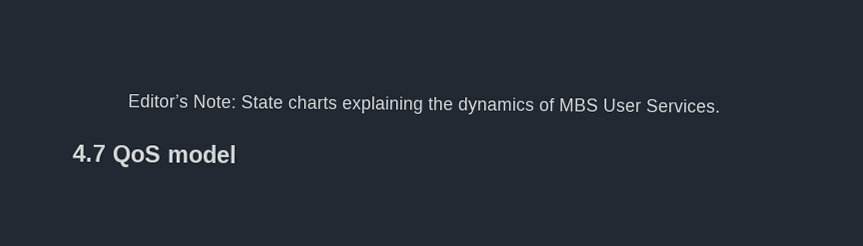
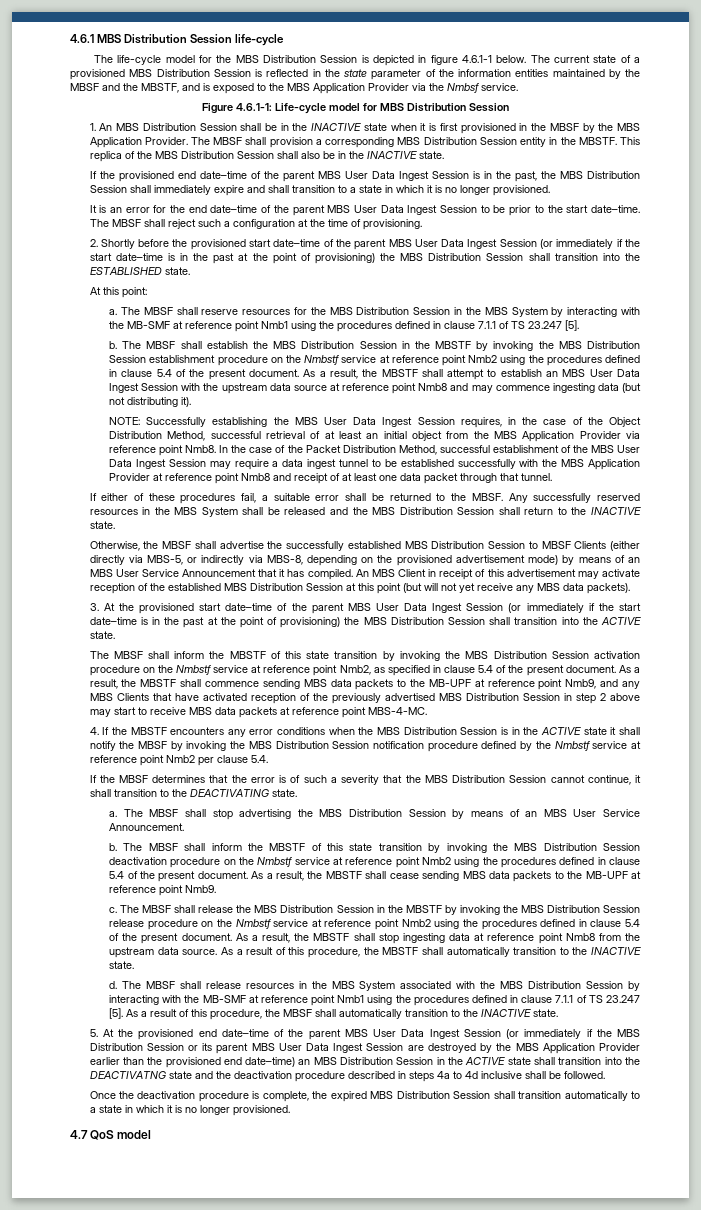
[128,94,722,115] Editor’s Note: State charts explaining the dynamics of MBS User Services. -> [70,34,285,46] [94,55,640,66] [70,69,640,80] [70,83,518,94] [201,103,509,114] [89,123,640,134] [89,137,640,148] [89,151,444,162] [89,171,640,182] [89,185,550,196] [89,205,641,216] [89,219,422,230] [89,239,640,250] [89,253,640,264] [89,267,190,275] [89,287,147,298] [109,307,640,317] [109,320,580,332] [109,341,640,351] [109,355,640,366] [109,369,640,380] [109,383,641,394] [109,397,192,407] [109,417,641,428] [109,431,641,442] [109,445,640,456] [109,459,640,470] [109,473,553,484] [89,493,641,504] [89,507,642,517] [89,521,115,529] [89,541,641,551] [89,555,640,566] [89,569,640,580] [89,583,630,594] [89,603,641,614] [89,617,641,628] [89,631,115,639] [89,651,640,661] [89,665,640,676] [89,679,641,690] [89,693,640,704] [89,707,427,718] [89,727,640,737] [89,741,641,752] [89,755,268,766] [89,775,641,785] [89,789,297,797] [109,809,640,820] [109,823,185,831] [109,843,640,853] [109,857,641,868] [109,871,641,882] [109,885,217,896] [109,905,640,915] [109,919,640,930] [109,933,640,944] [109,947,641,958] [109,961,135,969] [109,981,640,991] [109,995,640,1006] [109,1008,559,1020] [89,1029,640,1040] [89,1043,640,1054] [89,1057,640,1068] [89,1071,605,1082] [89,1091,641,1102] [89,1105,290,1116] 4.6.1 MBS Distribution Session life-cycle // The life-cycle model for the MBS Distribution Session is depicted in figure 4.6.1-1 below. The current state of a provisioned MBS Distribution Session is reflected in the state parameter of the information entities maintained by the MBSF and the MBSTF, and is exposed to the MBS Application Provider via the Nmbsf service. // Figure 4.6.1-1: Life-cycle model for MBS Distribution Session // 1. An MBS Distribution Session shall be in the INACTIVE state when it is first provisioned in the MBSF by the MBS Application Provider. The MBSF shall provision a corresponding MBS Distribution Session entity in the MBSTF. This replica of the MBS Distribution Session shall also be in the INACTIVE state. // If the provisioned end date–time of the parent MBS User Data Ingest Session is in the past, the MBS Distribution Session shall immediately expire and shall transition to a state in which it is no longer provisioned. // It is an error for the end date–time of the parent MBS User Data Ingest Session to be prior to the start date–time. The MBSF shall reject such a configuration at the time of provisioning. // 2. Shortly before the provisioned start date–time of the parent MBS User Data Ingest Session (or immediately if the start date–time is in the past at the point of provisioning) the MBS Distribution Session shall transition into the ESTABLISHED state. // At this point: // a. The MBSF shall reserve resources for the MBS Distribution Session in the MBS System by interacting with the MB-SMF at reference point Nmb1 using the procedures defined in clause 7.1.1 of TS 23.247 [5]. // b. The MBSF shall establish the MBS Distribution Session in the MBSTF by invoking the MBS Distribution Session establishment procedure on the Nmbstf service at reference point Nmb2 using the procedures defined in clause 5.4 of the present document. As a result, the MBSTF shall attempt to establish an MBS User Data Ingest Session with the upstream data source at reference point Nmb8 and may commence ingesting data (but not distributing it). // NOTE: Successfully establishing the MBS User Data Ingest Session requires, in the case of the Object Distribution Method, successful retrieval of at least an initial object from the MBS Application Provider via reference point Nmb8. In the case of the Packet Distribution Method, successful establishment of the MBS User Data Ingest Session may require a data ingest tunnel to be established successfully with the MBS Application Provider at reference point Nmb8 and receipt of at least one data packet through that tunnel. // If either of these procedures fail, a suitable error shall be returned to the MBSF. Any successfully reserved resources in the MBS System shall be released and the MBS Distribution Session shall return to the INACTIVE state. // Otherwise, the MBSF shall advertise the successfully established MBS Distribution Session to MBSF Clients (either directly via MBS-5, or indirectly via MBS-8, depending on the provisioned advertisement mode) by means of an MBS User Service Announcement that it has compiled. An MBS Client in receipt of this advertisement may activate reception of the established MBS Distribution Session at this point (but will not yet receive any MBS data packets). // 3. At the provisioned start date–time of the parent MBS User Data Ingest Session (or immediately if the start date–time is in the past at the point of provisioning) the MBS Distribution Session shall transition into the ACTIVE state. // The MBSF shall inform the MBSTF of this state transition by invoking the MBS Distribution Session activation procedure on the Nmbstf service at reference point Nmb2, as specified in clause 5.4 of the present document. As a result, the MBSTF shall commence sending MBS data packets to the MB-UPF at reference point Nmb9, and any MBS Clients that have activated reception of the previously advertised MBS Distribution Session in step 2 above may start to receive MBS data packets at reference point MBS-4-MC. // 4. If the MBSTF encounters any error conditions when the MBS Distribution Session is in the ACTIVE state it shall notify the MBSF by invoking the MBS Distribution Session notification procedure defined by the Nmbstf service at reference point Nmb2 per clause 5.4. // If the MBSF determines that the error is of such a severity that the MBS Distribution Session cannot continue, it shall transition to the DEACTIVATING state. // a. The MBSF shall stop advertising the MBS Distribution Session by means of an MBS User Service Announcement. // b. The MBSF shall inform the MBSTF of this state transition by invoking the MBS Distribution Session deactivation procedure on the Nmbstf service at reference point Nmb2 using the procedures defined in clause 5.4 of the present document. As a result, the MBSTF shall cease sending MBS data packets to the MB-UPF at reference point Nmb9. // c. The MBSF shall release the MBS Distribution Session in the MBSTF by invoking the MBS Distribution Session release procedure on the Nmbstf service at reference point Nmb2 using the procedures defined in clause 5.4 of the present document. As a result, the MBSTF shall stop ingesting data at reference point Nmb8 from the upstream data source. As a result of this procedure, the MBSTF shall automatically transition to the INACTIVE state. // d. The MBSF shall release resources in the MBS System associated with the MBS Distribution Session by interacting with the MB-SMF at reference point Nmb1 using the procedures defined in clause 7.1.1 of TS 23.247 [5]. As a result of this procedure, the MBSF shall automatically transition to the INACTIVE state. // 5. At the provisioned end date–time of the parent MBS User Data Ingest Session (or immediately if the MBS Distribution Session or its parent MBS User Data Ingest Session are destroyed by the MBS Application Provider earlier than the provisioned end date–time) an MBS Distribution Session in the ACTIVE state shall transition into the DEACTIVATNG state and the deactivation procedure described in steps 4a to 4d inclusive shall be followed. // Once the deactivation procedure is complete, the expired MBS Distribution Session shall transition automatically to a state in which it is no longer provisioned.

